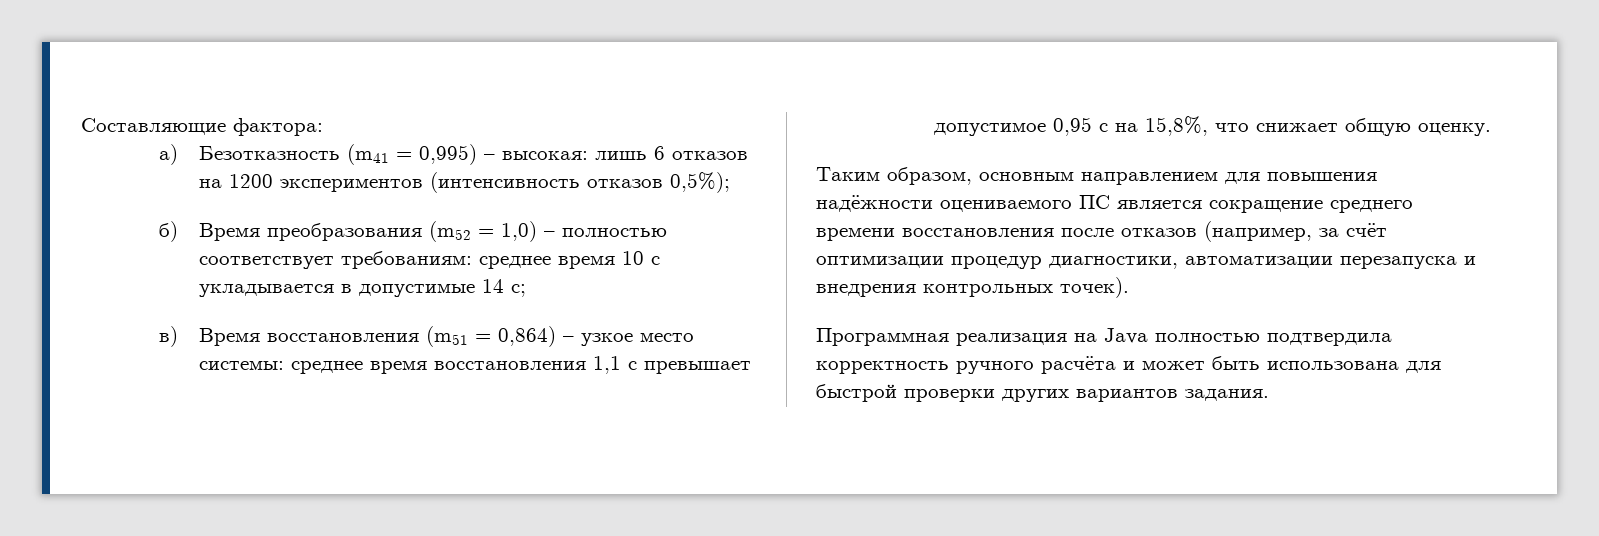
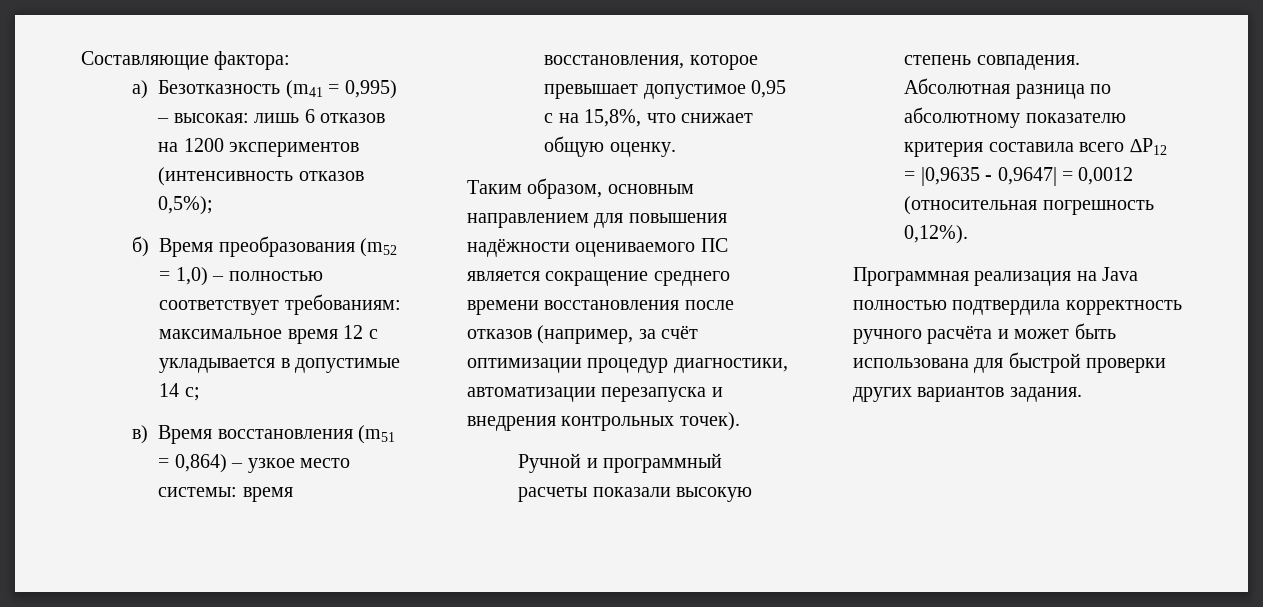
[478,251,644,269] среднее время 10 -> [159,325,364,344] максимальное время 12
[290,356,637,374] среднее время восстановления 1,1 с -> [242,487,293,502] [544,55,758,70] время восстановления, которое
(1129, 287) none -> [518,453,723,473] [518,487,753,502] [904,55,1080,70] [904,78,1112,99] [904,107,1126,128] [904,138,1167,157] [904,167,1134,186] [904,196,1154,215] [904,225,969,244] // Ручной и программный расчеты показали высокую степень совпадения. Абсолютная разница по абсолютному показателю критерия составила всего ∆P12 = |0,9635 - 0,9647| = 0,0012 (относительная погрешность 0,12%).

